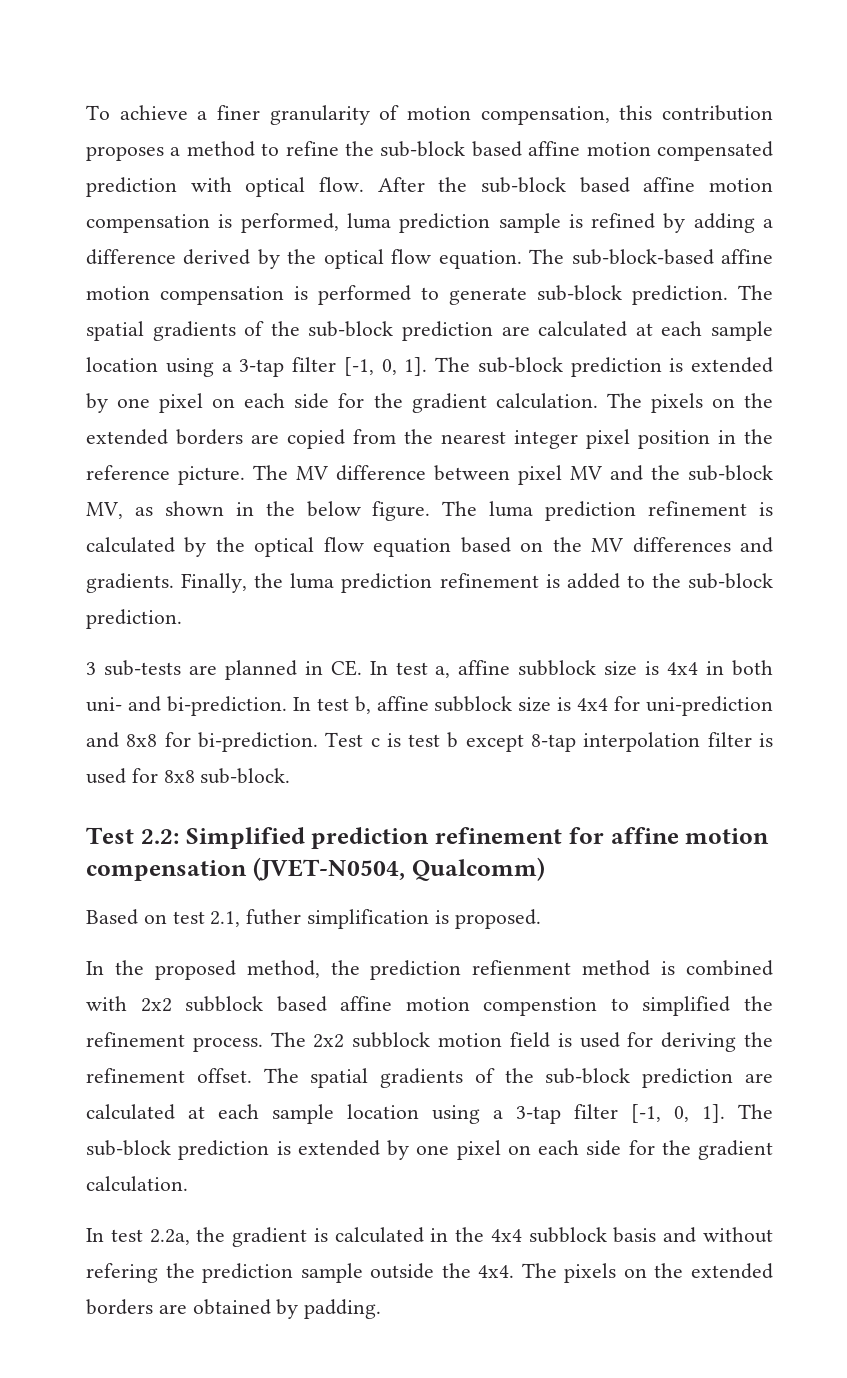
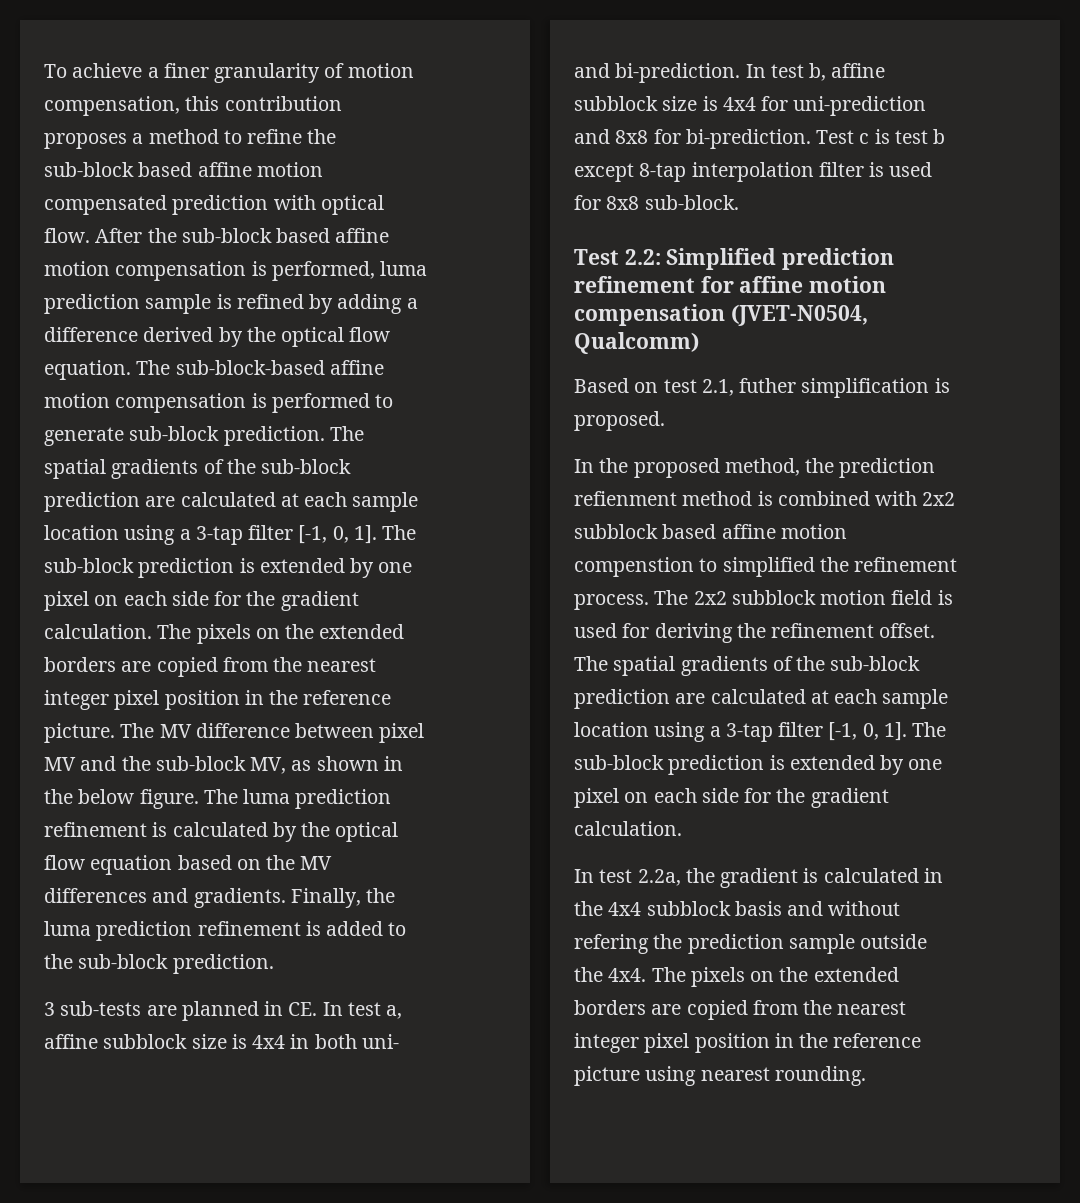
[192,1299,382,1319] obtained by padding. -> [686,1000,907,1020] [574,1033,922,1053] [574,1066,866,1086] copied from the nearest integer pixel position in the reference picture using nearest rounding.

